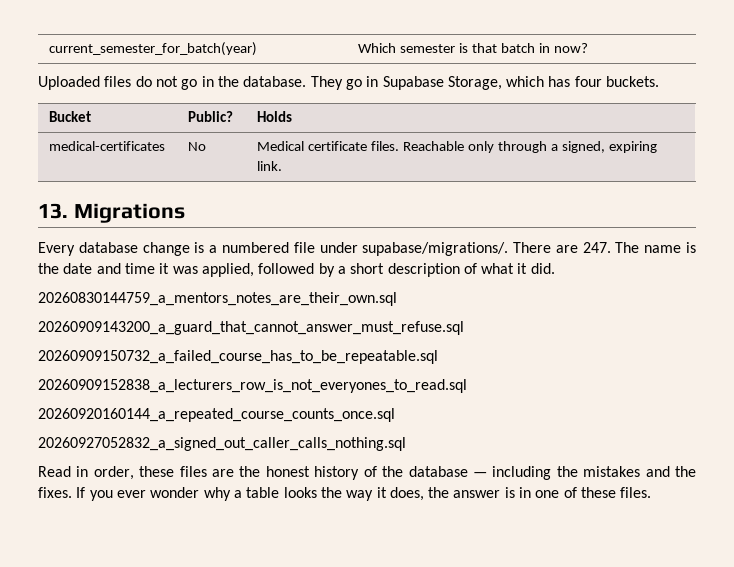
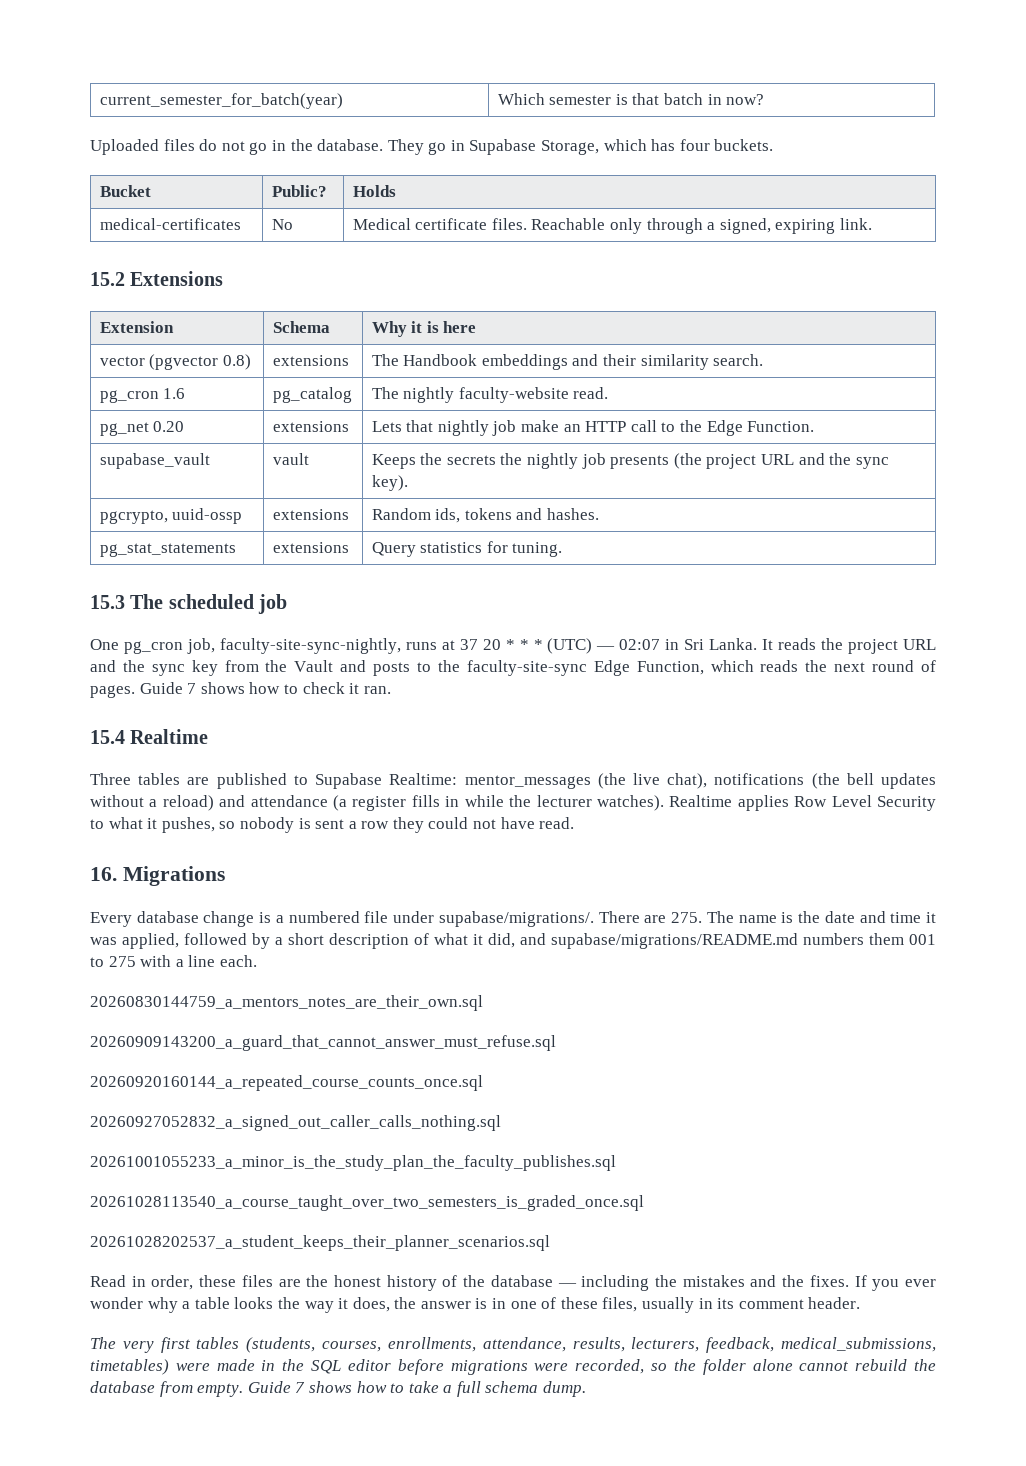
[38,203,68,219] 13. -> [90,271,224,286] [99,321,174,333] [272,321,330,333] [371,321,477,337] [99,354,251,370] [272,355,349,366] [371,354,764,370] [99,388,186,403] [272,387,352,403] [371,387,609,403] [99,421,185,436] [272,421,349,432] [371,420,815,436] [99,453,210,469] [272,453,309,465] [371,453,889,469] [371,475,408,491] [99,508,243,524] [272,509,349,520] [371,508,599,523] [99,543,236,557] [272,542,349,553] [371,541,563,557] [90,594,288,614] [90,638,937,654] [90,660,937,676] [90,682,391,698] [90,729,209,744] [90,773,936,789] [90,795,936,811] [90,817,575,833] [90,867,117,881] 15.2 Extensions // Extension | Schema | Why it is here // vector (pgvector 0.8) | extensions | The Handbook embeddings and their similarity search. // pg_cron 1.6 | pg_catalog | The nightly faculty-website read. // pg_net 0.20 | extensions | Lets that nightly job make an HTTP call to the Edge Function. // supabase_vault | vault | Keeps the secrets the nightly job presents (the project URL and the sync key). // pgcrypto, uuid-ossp | extensions | Random ids, tokens and hashes. // pg_stat_statements | extensions | Query statistics for tuning. // 15.3 The scheduled job // One pg_cron job, faculty-site-sync-nightly, runs at 37 20 * * * (UTC) — 02:07 in Sri Lanka. It reads the project URL and the sync key from the Vault and posts to the faculty-site-sync Edge Function, which reads the next round of pages. Guide 7 shows how to check it ran. // 15.4 Realtime // Three tables are published to Supabase Realtime: mentor_messages (the live chat), notifications (the bell updates without a reload) and attendance (a register fills in while the lecturer watches). Realtime applies Row Level Security to what it pushes, so nobody is sent a row they could not have read. // 16.
[582,242,611,253] 247. -> [671,912,703,923] 275.
[530,263,555,274] did. -> [488,933,936,949] [90,955,257,967] did, and supabase/migrations/README.md numbers them 001 to 275 with a line each.
[38,350,438,364] [38,379,467,393] // 20260909150732_a_failed_course_has_to_be_repeatable.sql // 20260909152838_a_lecturers_row_is_not_everyones_to_read.sql -> (556, 1043) none
(406, 444) none -> [90,1155,616,1171] [90,1195,644,1211] [90,1235,550,1251] // 20261001055233_a_minor_is_the_study_plan_the_faculty_publishes.sql // 20261028113540_a_course_taught_over_two_semesters_is_graded_once.sql // 20261028202537_a_student_keeps_their_planner_scenarios.sql
[620,487,652,498] files. -> [602,1297,861,1313] [90,1337,937,1353] [90,1359,937,1375] [90,1381,587,1397] files, usually in its comment header. // The very first tables (students, courses, enrollments, attendance, results, lecturers, feedback, medical_submissions, timetables) were made in the SQL editor before migrations were recorded, so the folder alone cannot rebuild the database from empty. Guide 7 shows how to take a full schema dump.

